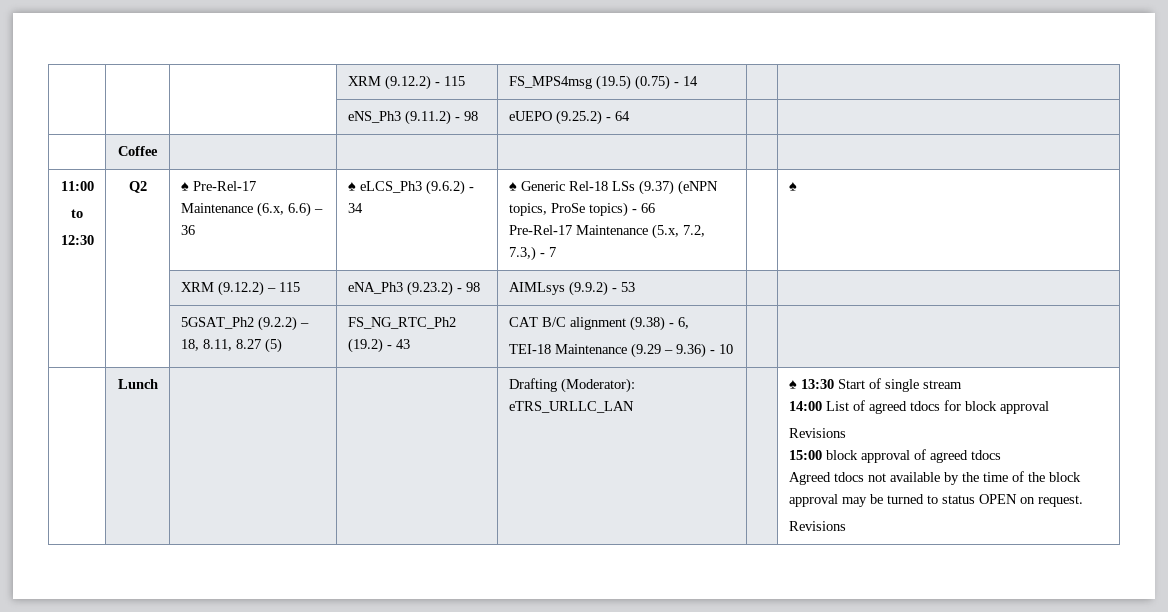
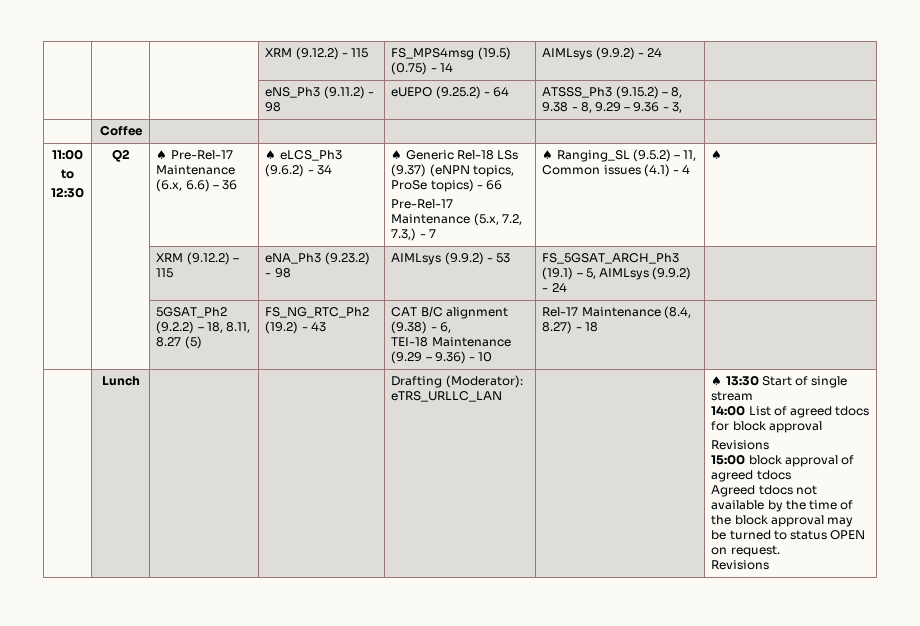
(698, 81) none -> [542,47,662,60] AIMLsys (9.9.2) - 24
(630, 116) none -> [542,86,682,99] [542,102,682,113] ATSSS_Ph3 (9.15.2) – 8, 9.38 - 8, 9.29 – 9.36 - 3,
(556, 252) none -> [542,149,697,162] [542,164,691,177] ♠ Ranging_SL (9.5.2) – 11, Common issues (4.1) - 4
(635, 287) none -> [542,253,680,264] [542,267,692,280] [542,283,567,292] FS_5GSAT_ARCH_Ph3 (19.1) – 5, AIMLsys (9.9.2) - 24
(733, 349) none -> [542,306,691,319] [542,321,598,334] Rel-17 Maintenance (8.4, 8.27) - 18

